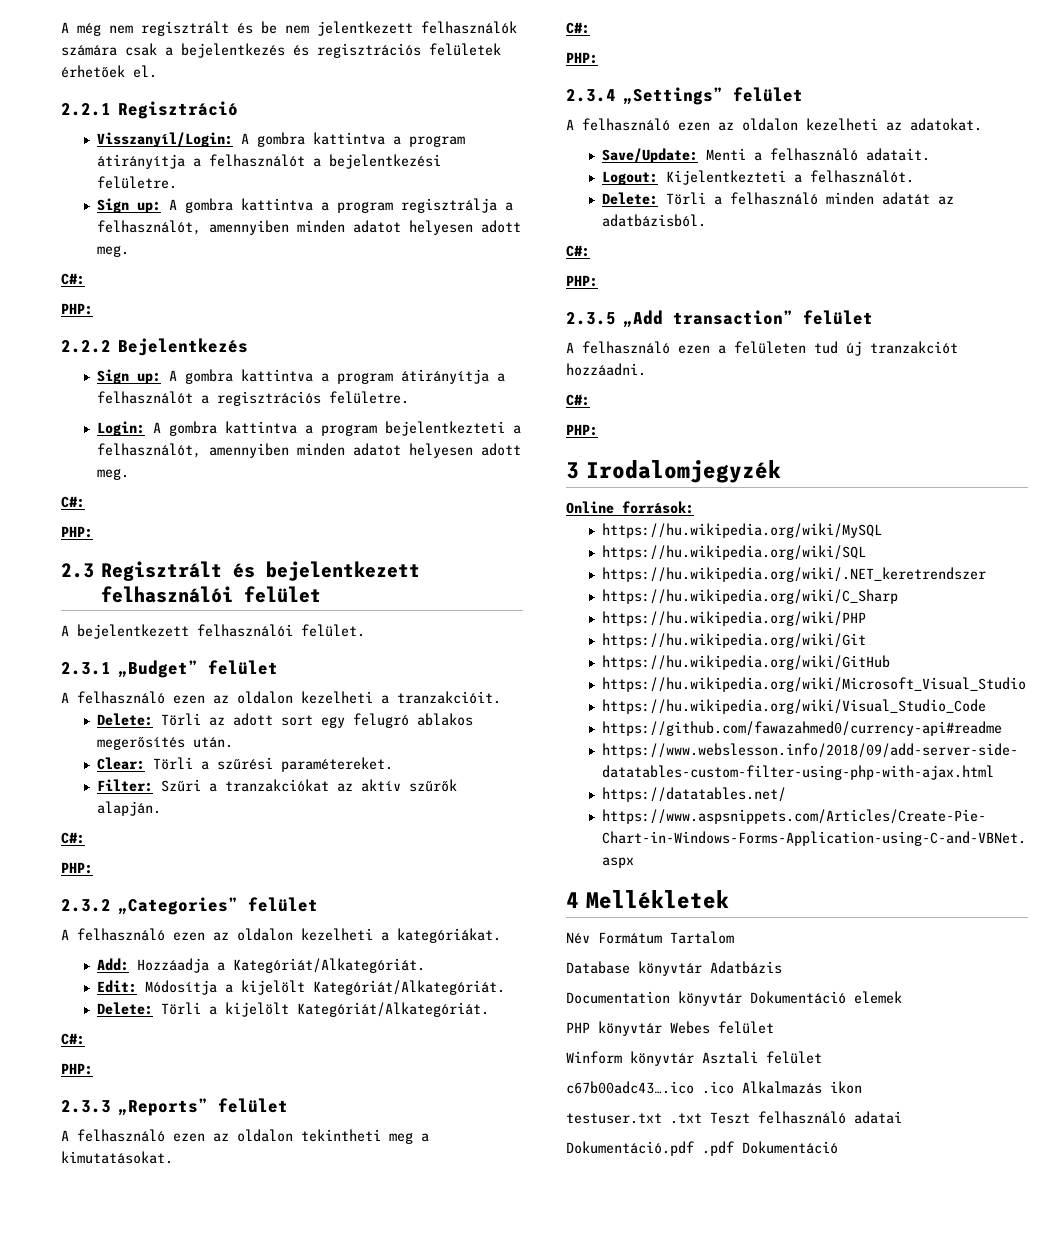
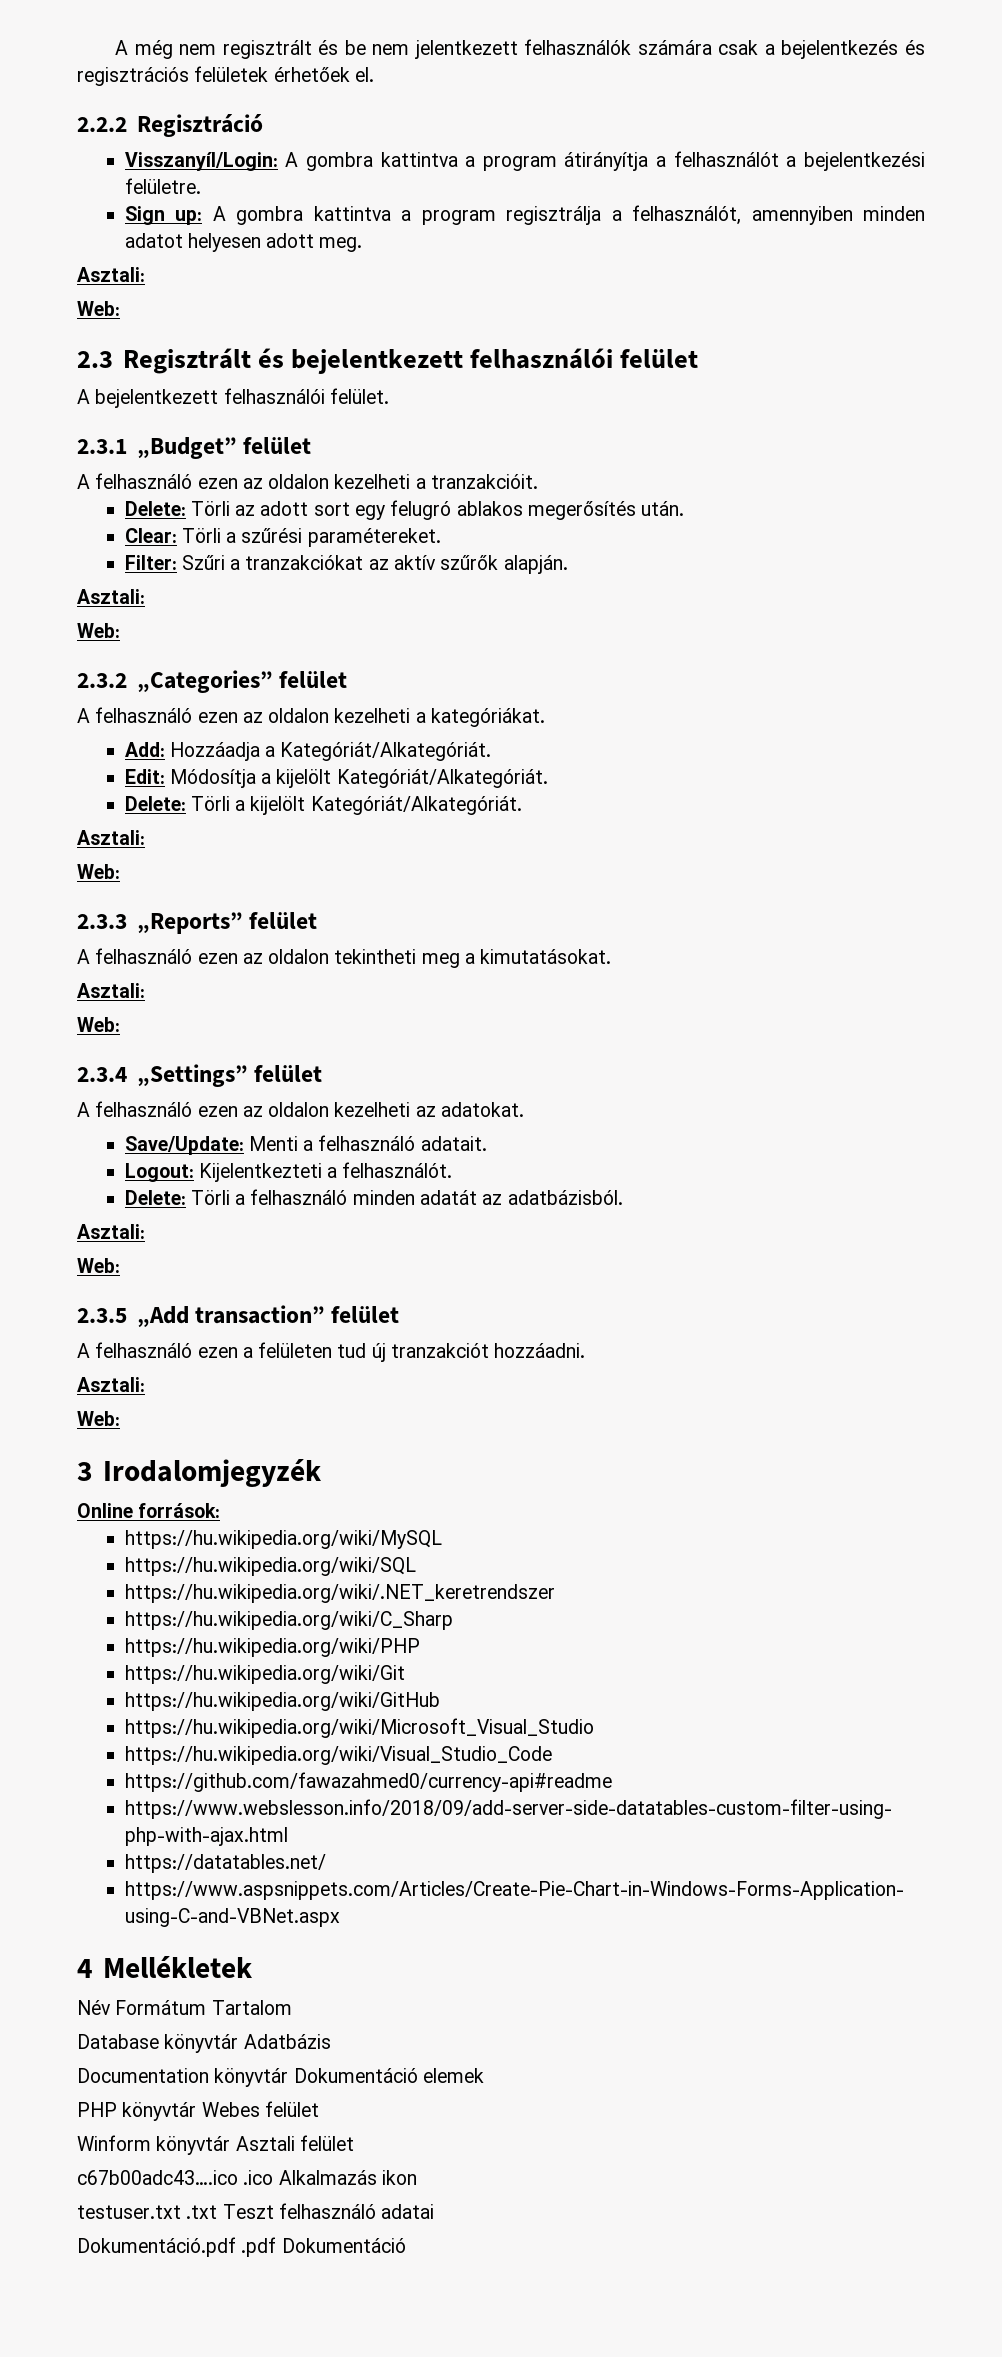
[61,103,111,116] 2.2.1 -> [77,117,127,132] 2.2.2
[61,273,85,285] [61,303,93,315] [61,338,249,356] [96,369,505,384] [96,391,409,406] [96,421,521,436] [96,443,521,458] [96,468,129,480] [61,496,85,508] [61,526,93,538] C#: // PHP: // 2.2.2 Bejelentkezés // Sign up: A gombra kattintva a program átirányítja a felhasználót a regisztrációs felületre. // Login: A gombra kattintva a program bejelentkezteti a felhasználót, amennyiben minden adatot helyesen adott meg. // C#: // PHP: -> [77,267,145,282] [77,301,120,316] Asztali: // Web:
[61,832,85,844] [61,862,93,874] C#: // PHP: -> [77,589,145,604] [77,623,120,638] Asztali: // Web:
[61,1033,85,1045] [61,1063,93,1075] C#: // PHP: -> [77,830,145,845] [77,864,120,879] Asztali: // Web:
[566,22,590,34] [566,52,598,64] C#: // PHP: -> [77,983,145,998] [77,1017,120,1032] Asztali: // Web:
[566,245,590,257] [566,275,598,287] C#: // PHP: -> [77,1224,145,1239] [77,1258,120,1273] Asztali: // Web:
[566,394,590,406] [566,424,598,436] C#: // PHP: -> [77,1377,145,1392] [77,1411,120,1426] Asztali: // Web:

